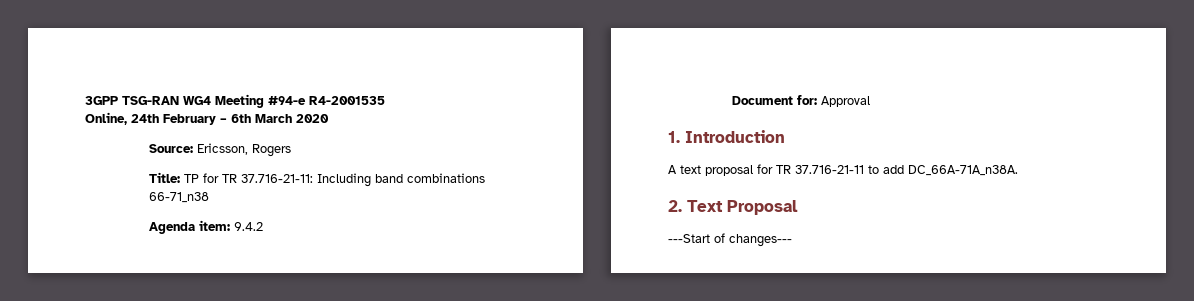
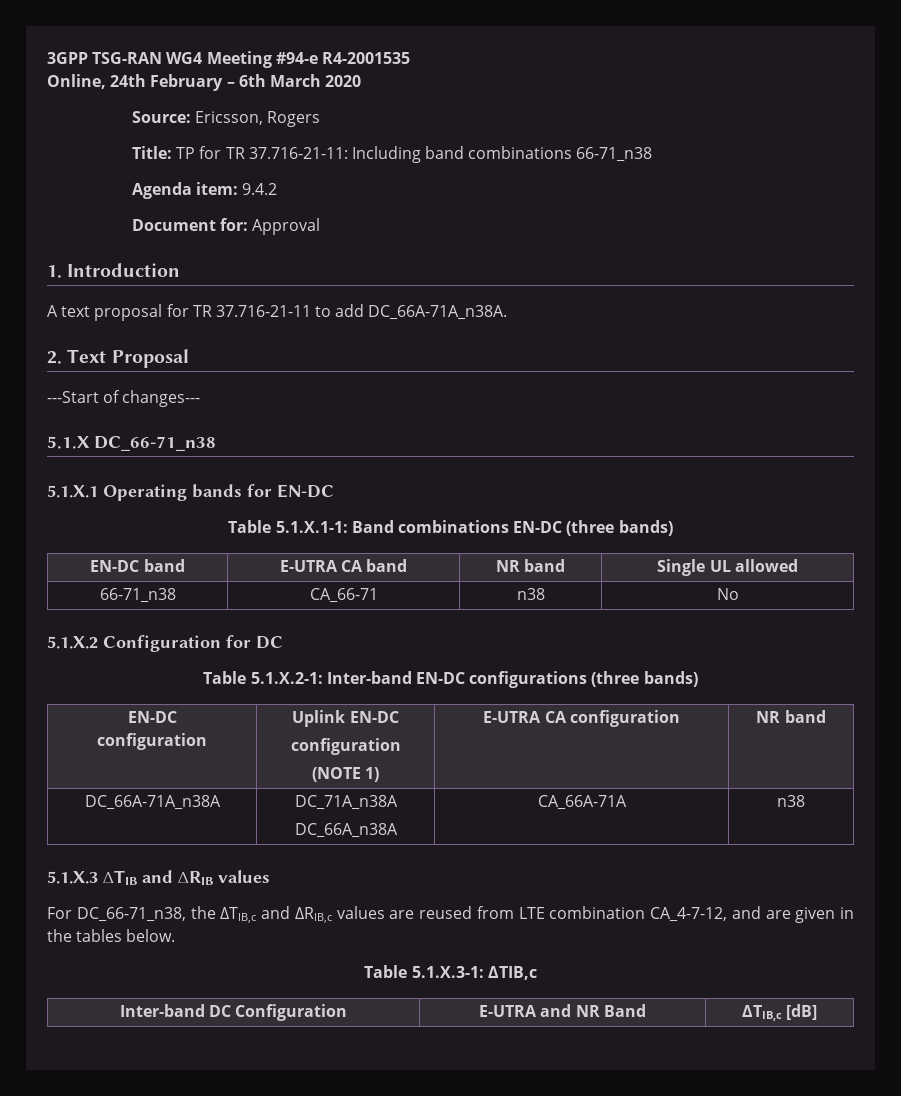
(792, 240) none -> [47,436,216,451] [47,484,334,501] [228,520,673,536] [90,559,185,572] [279,559,408,572] [495,559,566,572] [657,559,798,576] [99,588,176,603] [309,588,378,603] [516,588,545,600] [716,588,739,600] [47,635,283,652] [203,671,698,688] [127,711,177,723] [97,733,207,750] [292,710,399,727] [290,738,401,755] [311,767,380,782] [483,710,680,727] [756,710,826,723] [84,795,221,810] [294,795,398,810] [294,823,398,838] [537,795,627,810] [777,795,805,807] [47,870,270,885] [47,906,854,923] [47,929,176,942] [364,965,537,980] [119,1004,348,1021] [479,1004,646,1017] [741,1004,818,1021] // 5.1.X DC_66-71_n38 // 5.1.X.1 Operating bands for EN-DC // Table 5.1.X.1-1: Band combinations EN-DC (three bands) // EN-DC band | E-UTRA CA band | NR band | Single UL allowed // 66-71_n38 | CA_66-71 | n38 | No // 5.1.X.2 Configuration for DC // Table 5.1.X.2-1: Inter-band EN-DC configurations (three bands) // EN-DC // configuration | Uplink EN-DC // configuration // (NOTE 1) | E-UTRA CA configuration | NR band // DC_66A-71A_n38A | DC_71A_n38A // DC_66A_n38A | CA_66A-71A | n38 // 5.1.X.3 ∆TIB and ∆RIB values // For DC_66-71_n38, the ΔTIB,c and ΔRIB,c values are reused from LTE combination CA_4-7-12, and are given in the tables below. // Table 5.1.X.3-1: ΔTIB,c // Inter-band DC Configuration | E-UTRA and NR Band | ΔTIB,c [dB]

